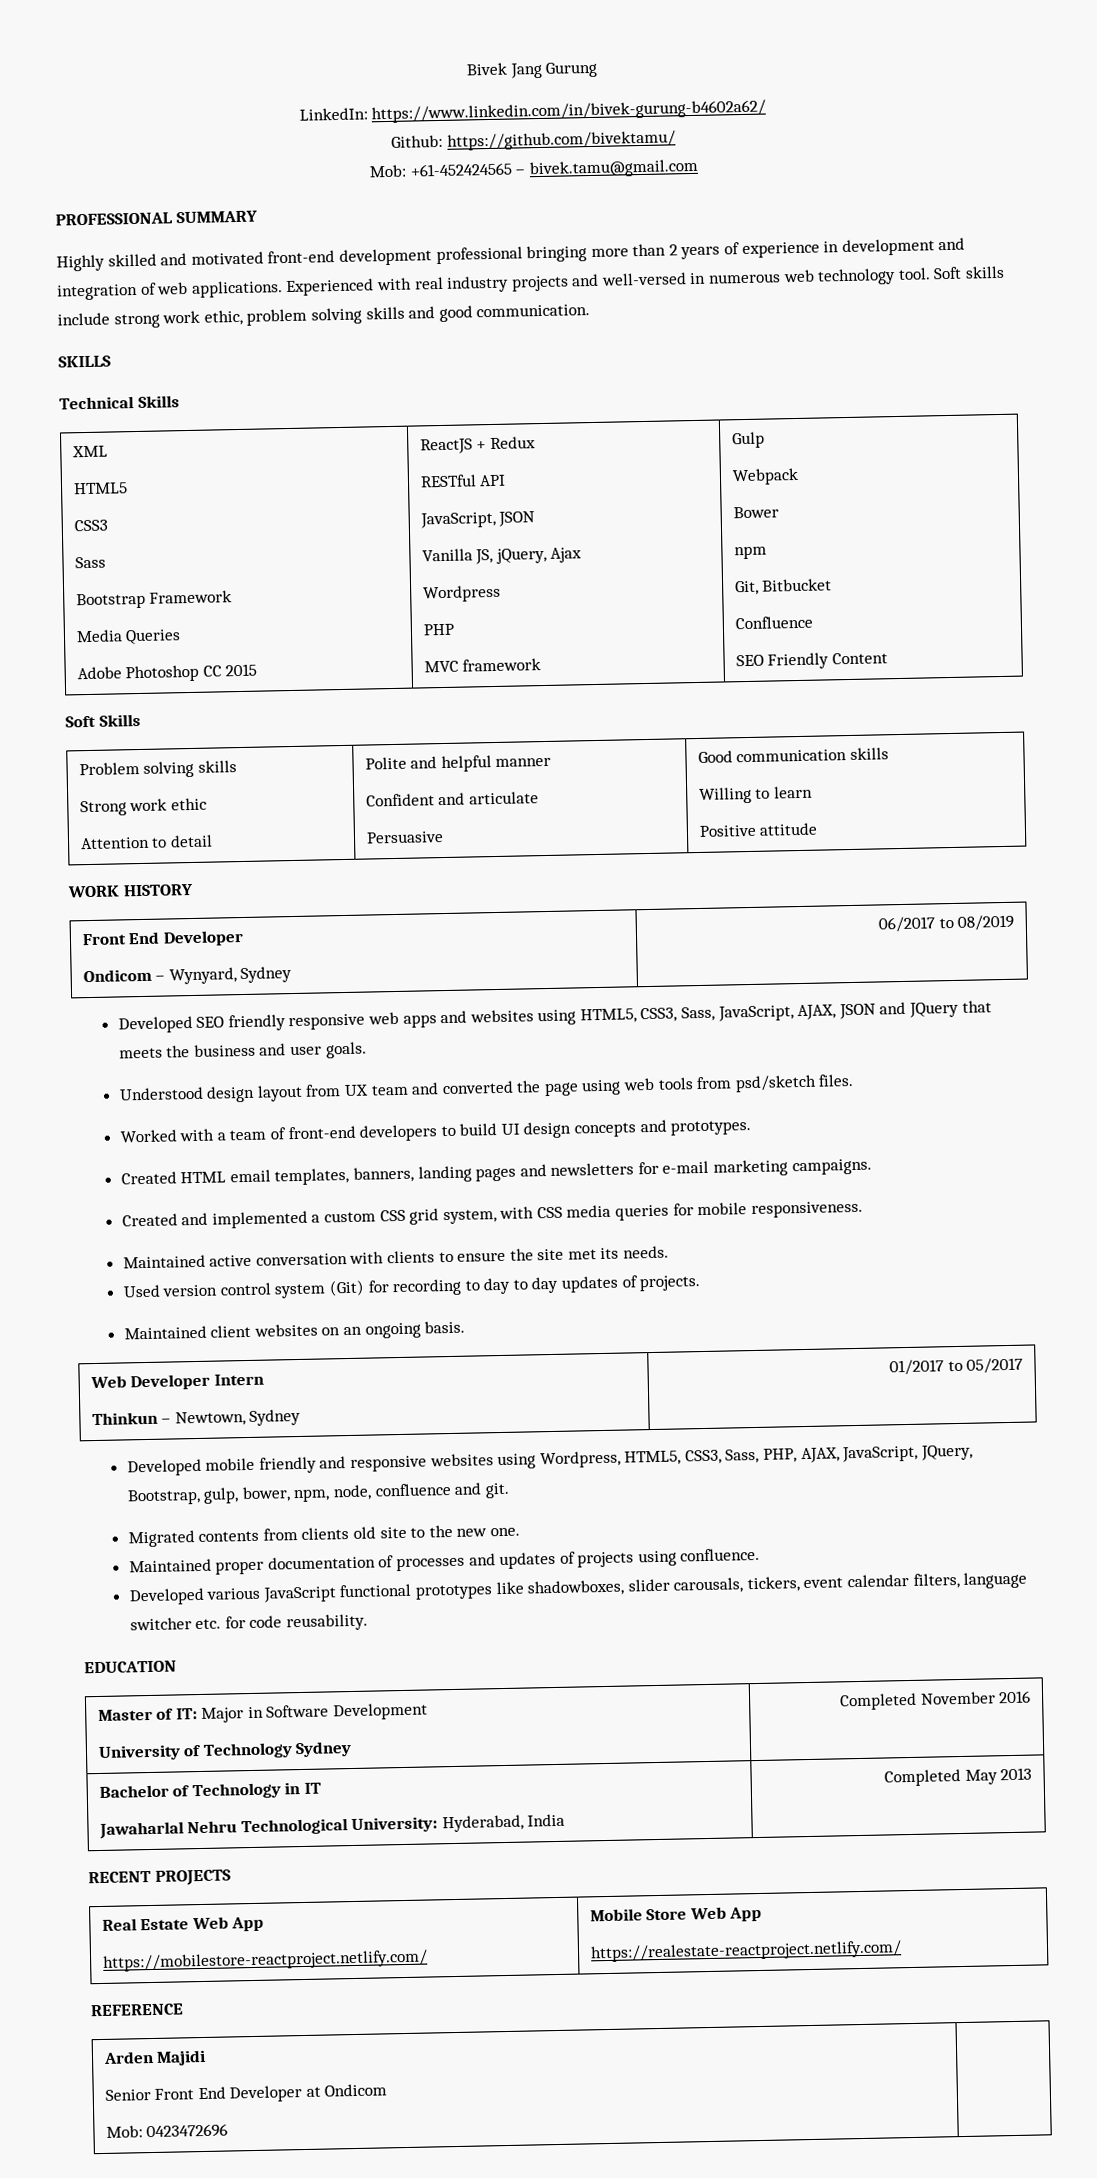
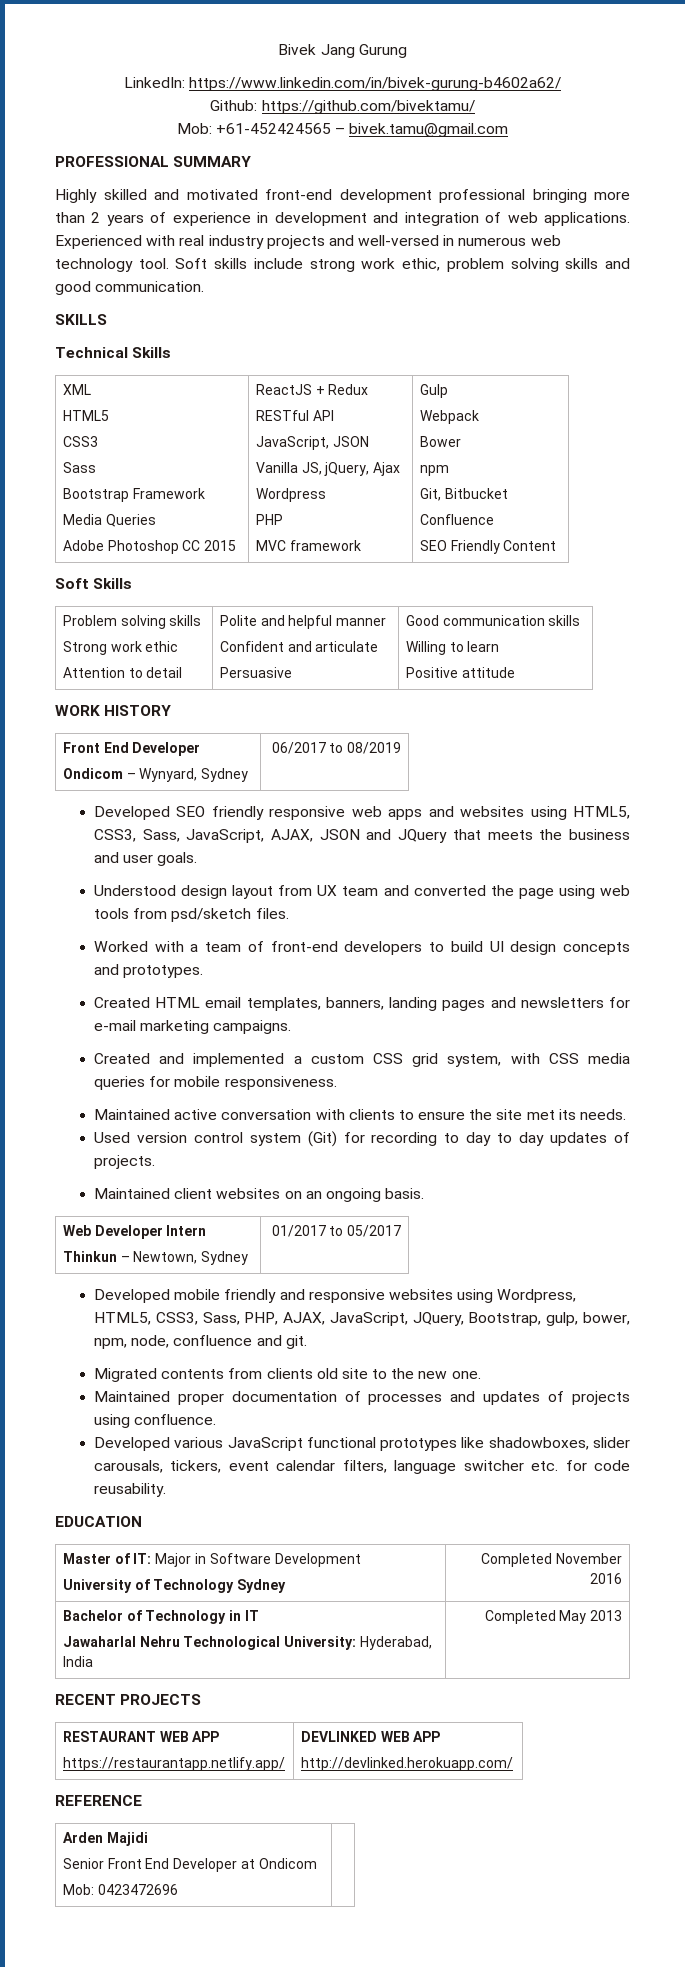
[101,1916,265,1932] [102,1949,428,1972] [589,1906,763,1922] [589,1940,902,1963] Real Estate Web App // https://mobilestore-reactproject.netlify.com/ | Mobile Store Web App // https://realestate-reactproject.netlify.com/ -> [62,1731,220,1742] [62,1757,285,1771] [300,1731,441,1742] [300,1757,513,1771] RESTAURANT WEB APP // https://restaurantapp.netlify.app/ | DEVLINKED WEB APP // http://devlinked.herokuapp.com/

